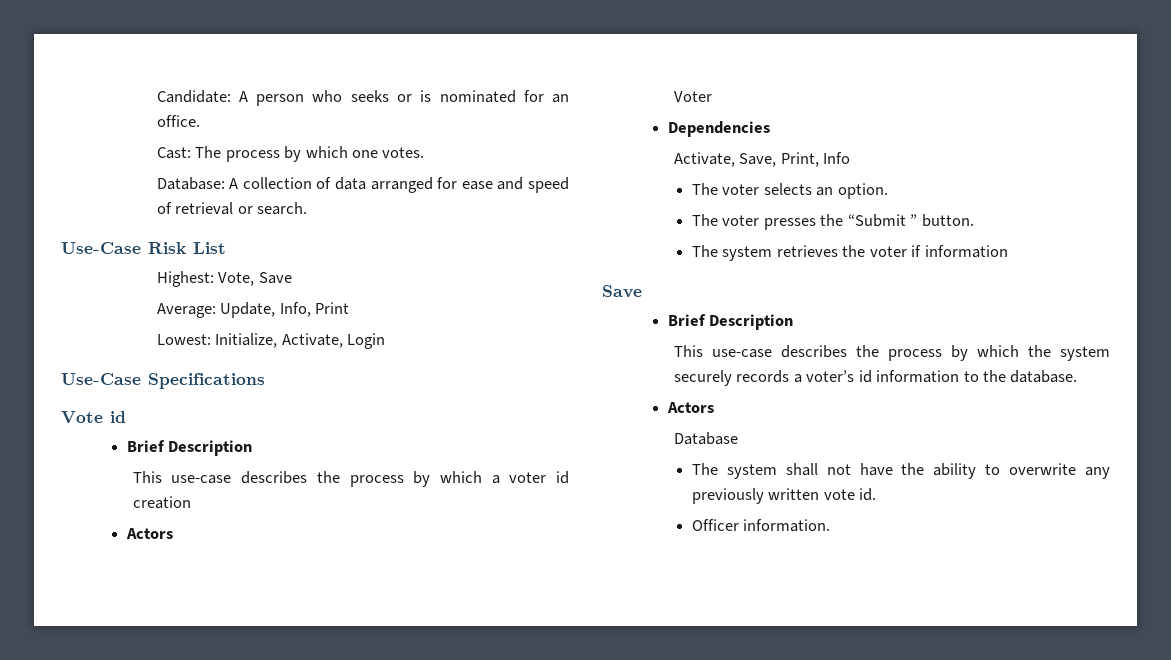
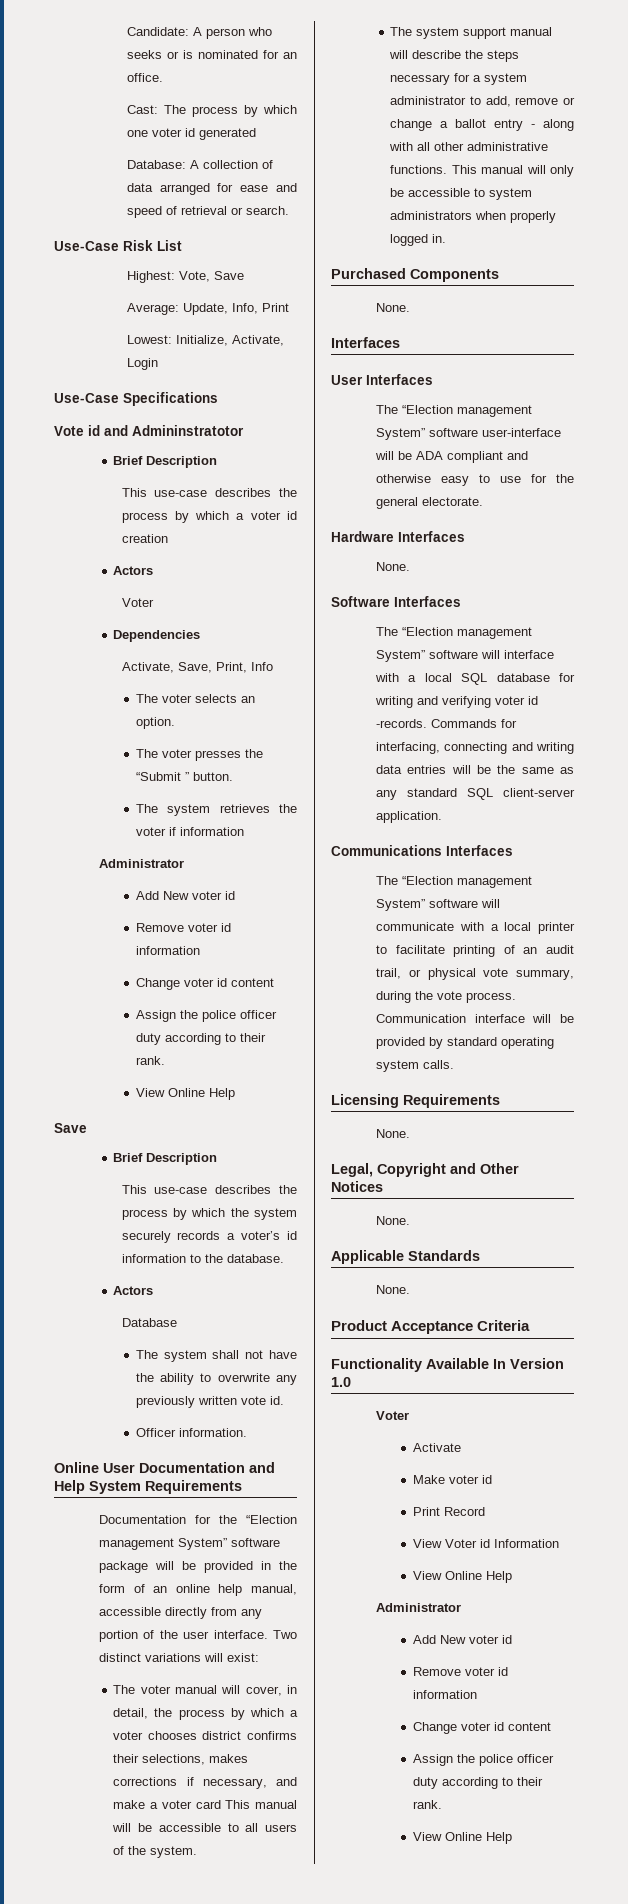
[382,147,425,158] votes. -> [151,128,256,140] voter id generated
(126, 417) none -> [104,425,244,436] and Admininstratotor
(1008, 251) none -> [99,859,185,868] [135,891,235,900] [135,923,231,932] [135,946,200,955] [135,978,274,990] [135,1010,277,1022] [135,1033,266,1045] [135,1056,165,1065] [135,1088,235,1100] // Administrator // Add New voter id // Remove voter id information // Change voter id content // Assign the police officer duty according to their rank. // View Online Help
(831, 525) none -> [54,1462,275,1473] [54,1480,242,1494] [99,1515,297,1524] [99,1538,281,1550] [99,1561,297,1573] [99,1584,297,1596] [99,1607,263,1619] [99,1630,297,1642] [99,1653,260,1662] [113,1685,297,1696] [113,1708,298,1720] [113,1731,297,1740] [113,1754,249,1765] [113,1777,297,1789] [113,1800,297,1809] [112,1823,297,1832] [113,1846,198,1858] [390,27,553,39] [389,50,520,62] [390,73,528,85] [390,96,575,107] [390,119,574,131] [389,142,549,151] [390,165,574,177] [390,188,533,200] [390,211,557,223] [390,234,447,246] [331,268,499,282] [376,303,411,312] [331,337,400,348] [331,374,433,385] [376,405,533,417] [376,428,562,440] [375,451,529,463] [376,474,574,486] [376,497,484,509] [331,531,465,542] [376,562,411,571] [331,596,461,607] [376,627,533,639] [376,650,555,662] [375,673,575,685] [375,696,539,708] [376,719,518,728] [376,742,574,754] [376,765,574,774] [376,788,575,800] [376,811,443,823] [331,845,513,856] [376,876,533,888] [376,899,501,911] [376,922,575,934] [376,945,574,957] [376,968,574,980] [376,991,517,1003] [376,1014,574,1023] [376,1037,555,1049] [376,1060,455,1072] [331,1094,500,1108] [376,1129,411,1138] [331,1163,519,1177] [331,1181,383,1192] [376,1216,411,1225] [331,1250,480,1264] [376,1285,411,1294] [331,1320,531,1334] [331,1358,564,1372] [331,1377,351,1387] [376,1411,410,1420] [412,1443,461,1452] [412,1475,492,1484] [412,1507,485,1516] [412,1539,559,1548] [412,1571,512,1583] [376,1603,462,1612] [412,1635,512,1644] [412,1667,508,1676] [412,1690,477,1699] [412,1722,551,1734] [412,1754,554,1766] [412,1777,543,1789] [412,1800,442,1809] [412,1832,512,1844] // Online User Documentation and Help System Requirements // Documentation for the “Election management System” software package will be provided in the form of an online help manual, accessible directly from any portion of the user interface. Two distinct variations will exist: // The voter manual will cover, in detail, the process by which a voter chooses district confirms their selections, makes corrections if necessary, and make a voter card This manual will be accessible to all users of the system. // The system support manual will describe the steps necessary for a system administrator to add, remove or change a ballot entry - along with all other administrative functions. This manual will only be accessible to system administrators when properly logged in. // Purchased Components // None. // Interfaces // User Interfaces // The “Election management System” software user-interface will be ADA compliant and otherwise easy to use for the general electorate. // Hardware Interfaces // None. // Software Interfaces // The “Election management System” software will interface with a local SQL database for writing and verifying voter id -records. Commands for interfacing, connecting and writing data entries will be the same as any standard SQL client-server application. // Communications Interfaces // The “Election management System” software will communicate with a local printer to facilitate printing of an audit trail, or physical vote summary, during the vote process. Communication interface will be provided by standard operating system calls. // Licensing Requirements // None. // Legal, Copyright and Other Notices // None. // Applicable Standards // None. // Product Acceptance Criteria // Functionality Available In Version 1.0 // Voter // Activate // Make voter id // Print Record // View Voter id Information // View Online Help // Administrator // Add New voter id // Remove voter id information // Change voter id content // Assign the police officer duty according to their rank. // View Online Help

